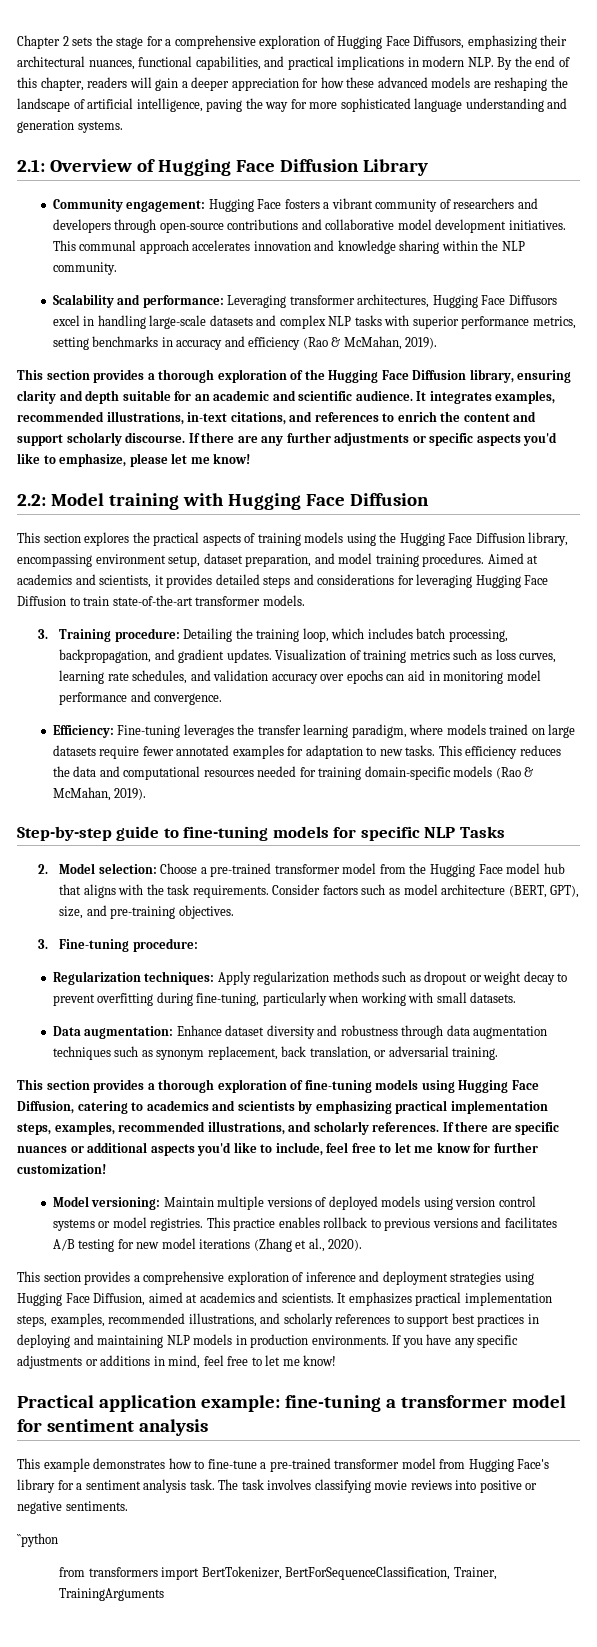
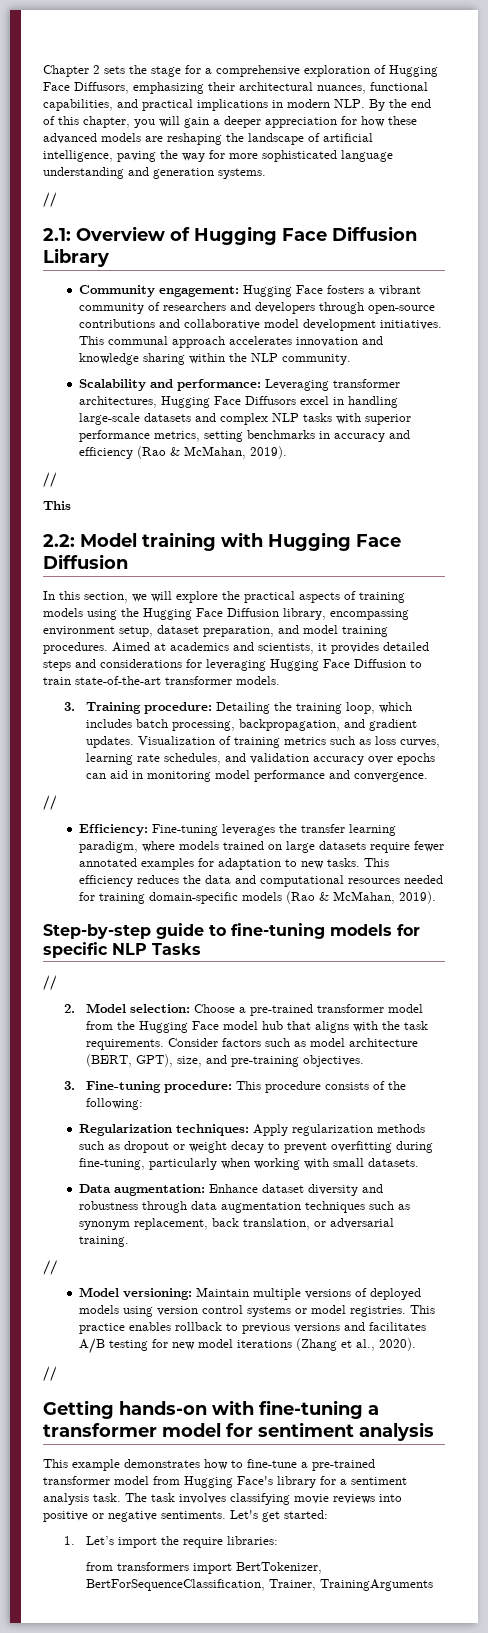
[87,77,128,88] readers -> [134,119,155,128] you
(123, 127) none -> [43,192,57,208] // //
[17,369,572,383] [17,390,556,404] [17,411,537,425] [17,432,558,446] [17,453,251,467] // This section provides a thorough exploration of the Hugging Face Diffusion library, ensuring clarity and depth suitable for an academic and scientific audience. It integrates examples, recommended illustrations, in-text citations, and references to enrich the content and support scholarly discourse. If there are any further adjustments or specific aspects you'd like to emphasize, please let me know! -> [43,472,57,488] [43,501,71,510] // // // This
[17,532,130,546] This section explores -> [43,591,218,603] In this section, we will explore
(223, 699) none -> [43,795,57,811] // //
(505, 832) none -> [43,975,57,991] // //
(198, 945) none -> [235,1081,406,1093] [85,1098,143,1110] This procedure consists of the following:
[17,1079,539,1093] [17,1100,548,1114] [17,1121,560,1135] [17,1142,538,1156] [17,1164,106,1174] This section provides a thorough exploration of fine-tuning models using Hugging Face Diffusion, catering to academics and scientists by emphasizing practical implementation steps, examples, recommended illustrations, and scholarly references. If there are specific nuances or additional aspects you'd like to include, feel free to let me know for further customization! -> [43,1260,57,1275] //
[17,1271,534,1285] [17,1292,552,1306] [17,1313,539,1327] [17,1334,519,1348] [17,1355,337,1369] [17,1395,280,1412] This section provides a comprehensive exploration of inference and deployment strategies using Hugging Face Diffusion, aimed at academics and scientists. It emphasizes practical implementation steps, examples, recommended illustrations, and scholarly references to support best practices in deploying and maintaining NLP models in production environments. If you have any specific adjustments or additions in mind, feel free to let me know! // Practical application example: -> [43,1366,57,1382] [43,1400,254,1419] // // Getting hands-on with
[17,1533,58,1547] // ``python -> [230,1510,328,1522] [64,1536,278,1548] Let's get started: // 1. Let’s import the require libraries:

